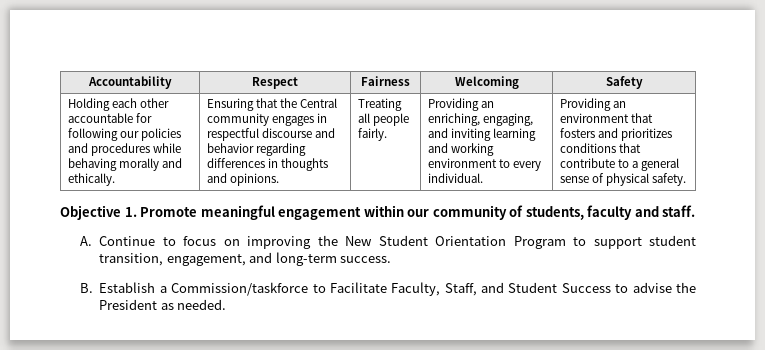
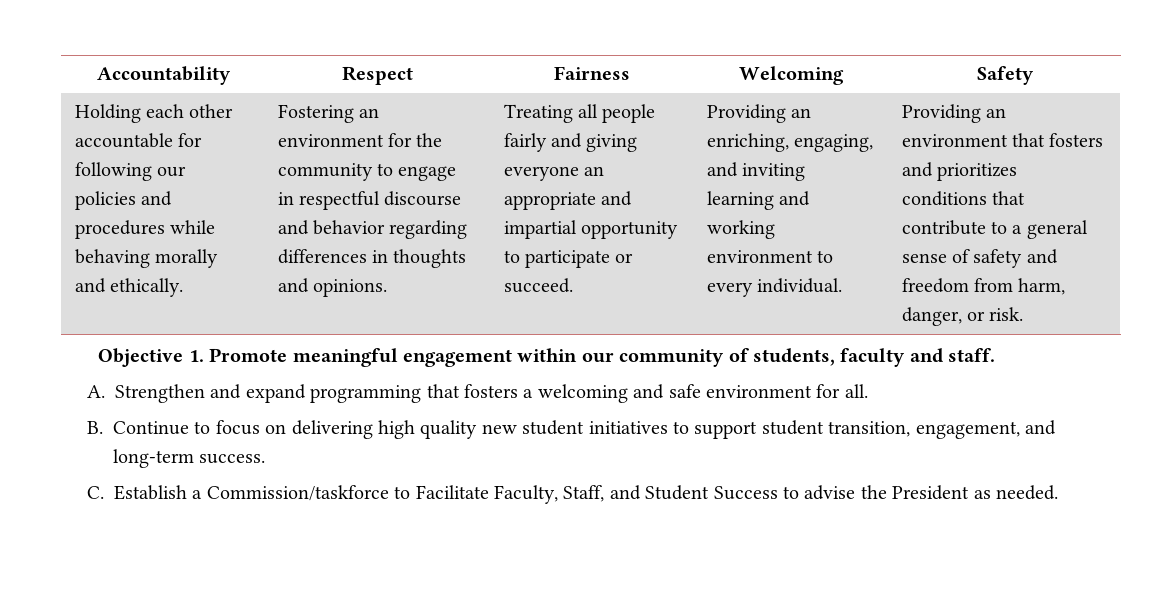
[207,98,338,111] [207,113,315,126] Ensuring that the Central community engages -> [277,104,380,123] [277,133,443,147] [277,163,457,181] Fostering an environment for the community to engage
[358,128,388,141] fairly. -> [503,133,638,152] [503,166,605,181] [503,191,633,210] [503,220,679,239] [503,250,634,268] [503,278,573,293] fairly and giving everyone an appropriate and impartial opportunity to participate or succeed.
[606,173,687,186] physical safety. -> [973,249,1058,268] [901,278,1066,295] [901,307,1024,326] safety and freedom from harm, danger, or risk.
[99,235,566,249] Continue to focus on improving the New Student Orientation Program -> [114,384,868,403] [86,420,668,439] Strengthen and expand programming that fosters a welcoming and safe environment for all. // B. Continue to focus on delivering high quality new student initiatives
[79,283,93,293] B. -> [86,486,104,499] C.

